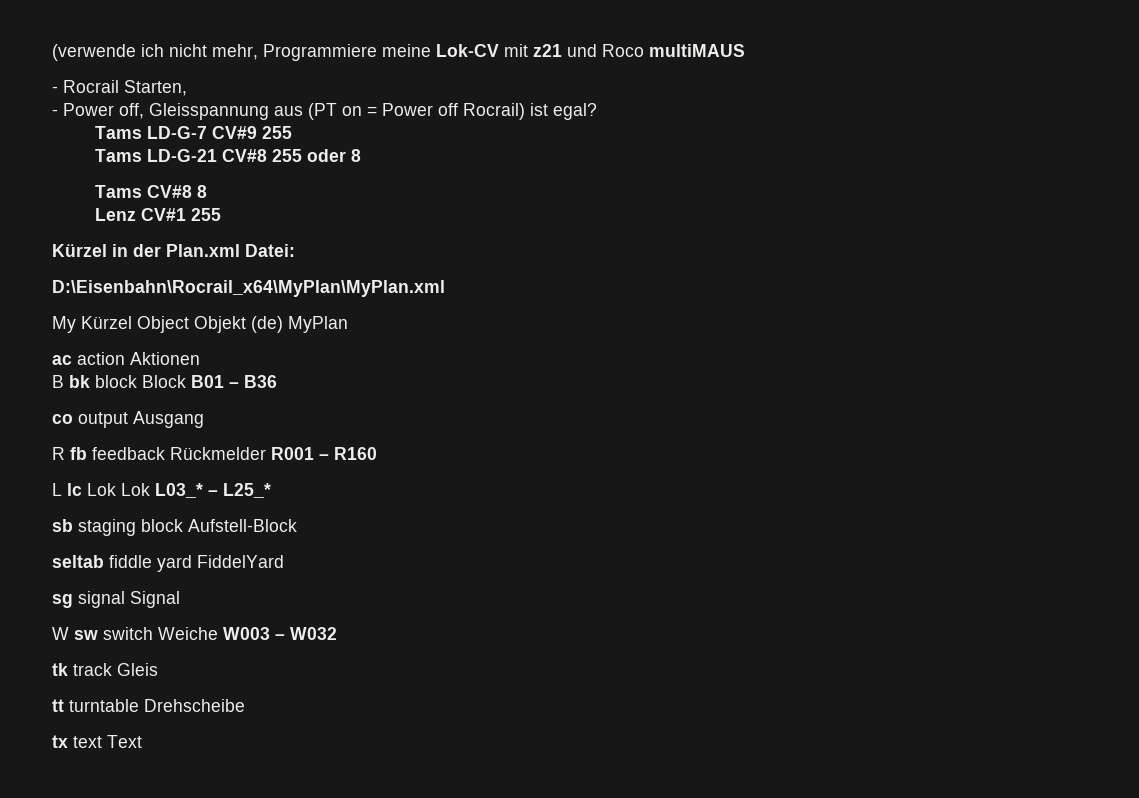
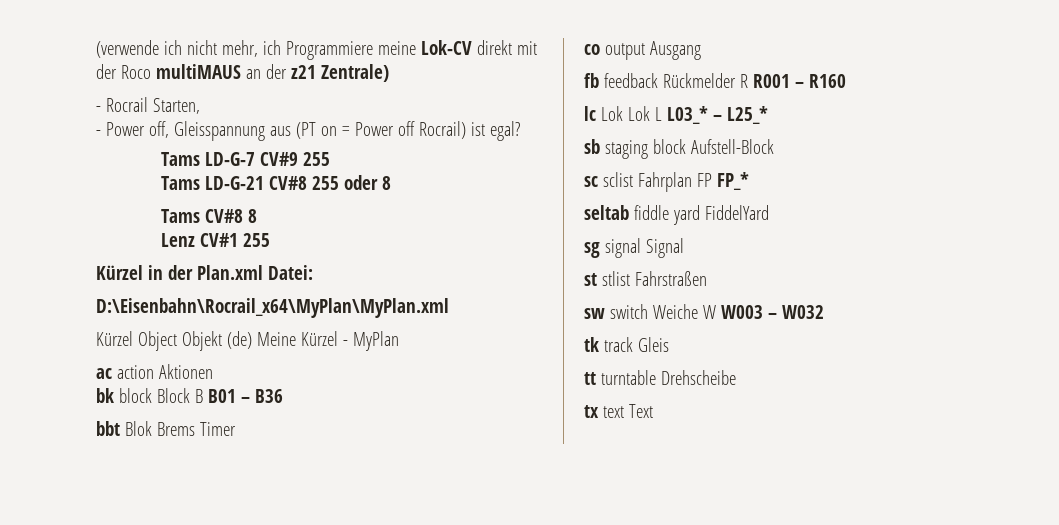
(258, 52) none -> [262,40,281,55] ich
[504,44,597,57] mit z21 und -> [476,40,537,55] [96,64,117,79] direkt mit der
(745, 50) none -> [245,64,389,82] an der z21 Zentrale)
[52,316,76,333] My -> (449, 308) none
(283, 324) none -> [256,331,348,346] Meine Kürzel -
[52,375,64,388] B -> (213, 371) none
(186, 381) none -> [194,389,203,403] B
(277, 381) none -> [96,421,236,436] // bbt Blok Brems Timer
[52,447,65,460] R -> (701, 50) none
(266, 453) none -> [739,74,748,88] R
[52,483,62,496] L -> (846, 81) none
(150, 489) none -> [654,107,662,121] L
(297, 525) none -> [584,172,749,192] // sc sclist Fahrplan FP FP_*
[52,627,69,640] W -> [584,271,707,286] st stlist Fahrstraßen //
(218, 633) none -> [702,305,716,319] W

